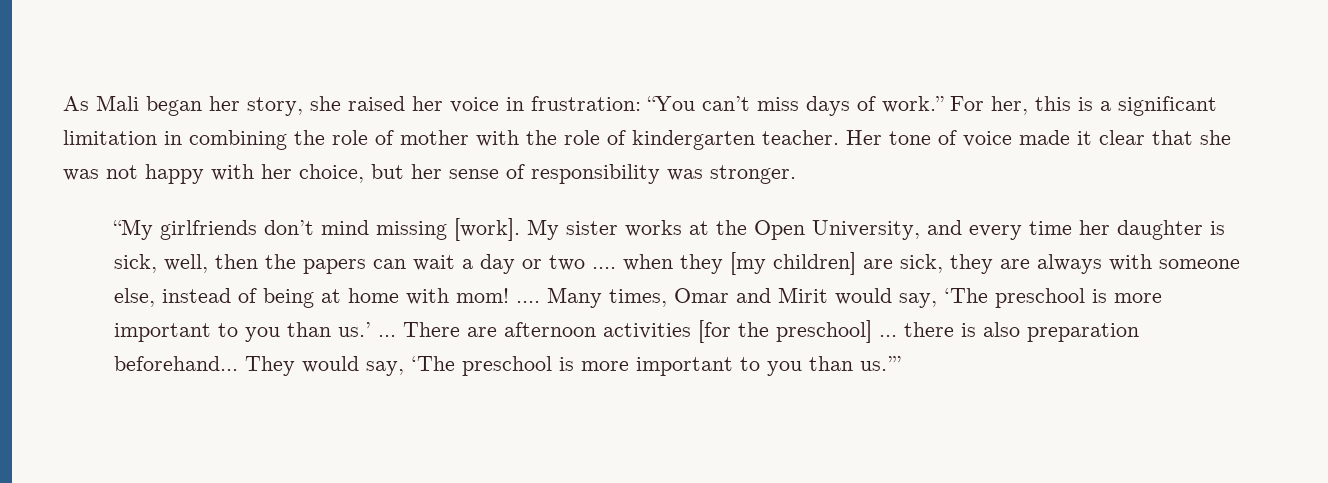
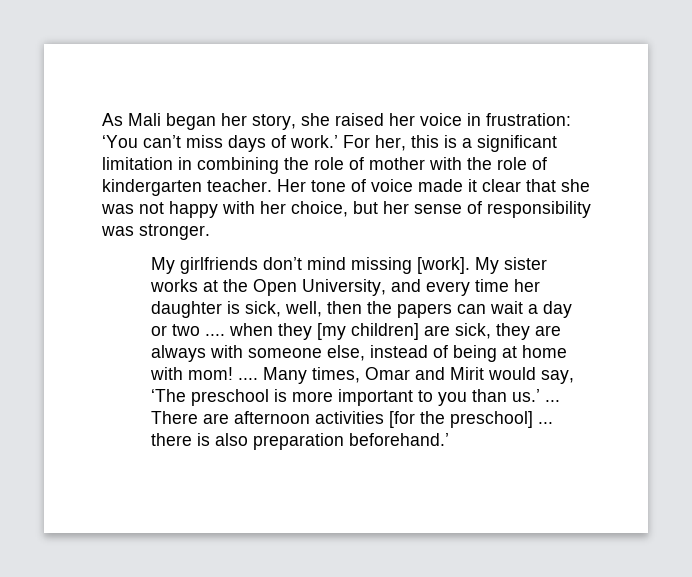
[647,96,695,111] “You -> [102,135,138,148] ‘You
[882,96,944,113] work.” -> [290,135,338,148] work.’
[113,219,154,240] “My -> [150,257,175,274] My
[114,356,902,376] beforehand... They would say, ‘The preschool is more important to you than us.’” -> [348,433,449,446] beforehand.’

